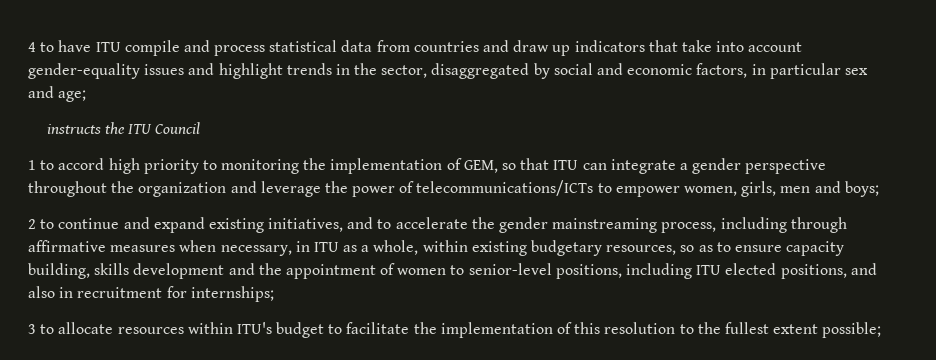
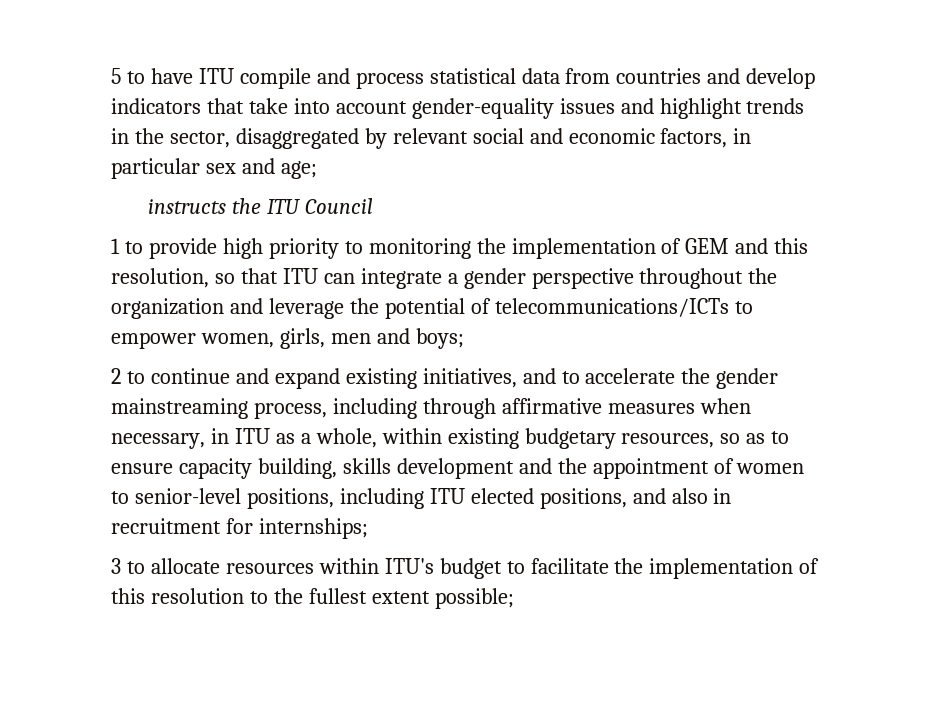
[28,42,36,52] 4 -> [111,68,121,84] 5
[513,40,571,56] draw up -> [746,68,816,89] develop
(550, 71) none -> [392,128,468,144] relevant
[58,158,105,170] accord -> [148,238,217,259] provide
[463,160,498,173] GEM, -> [685,238,809,254] [111,268,209,288] GEM and this resolution,
[352,186,396,197] power -> [384,298,465,319] potential

